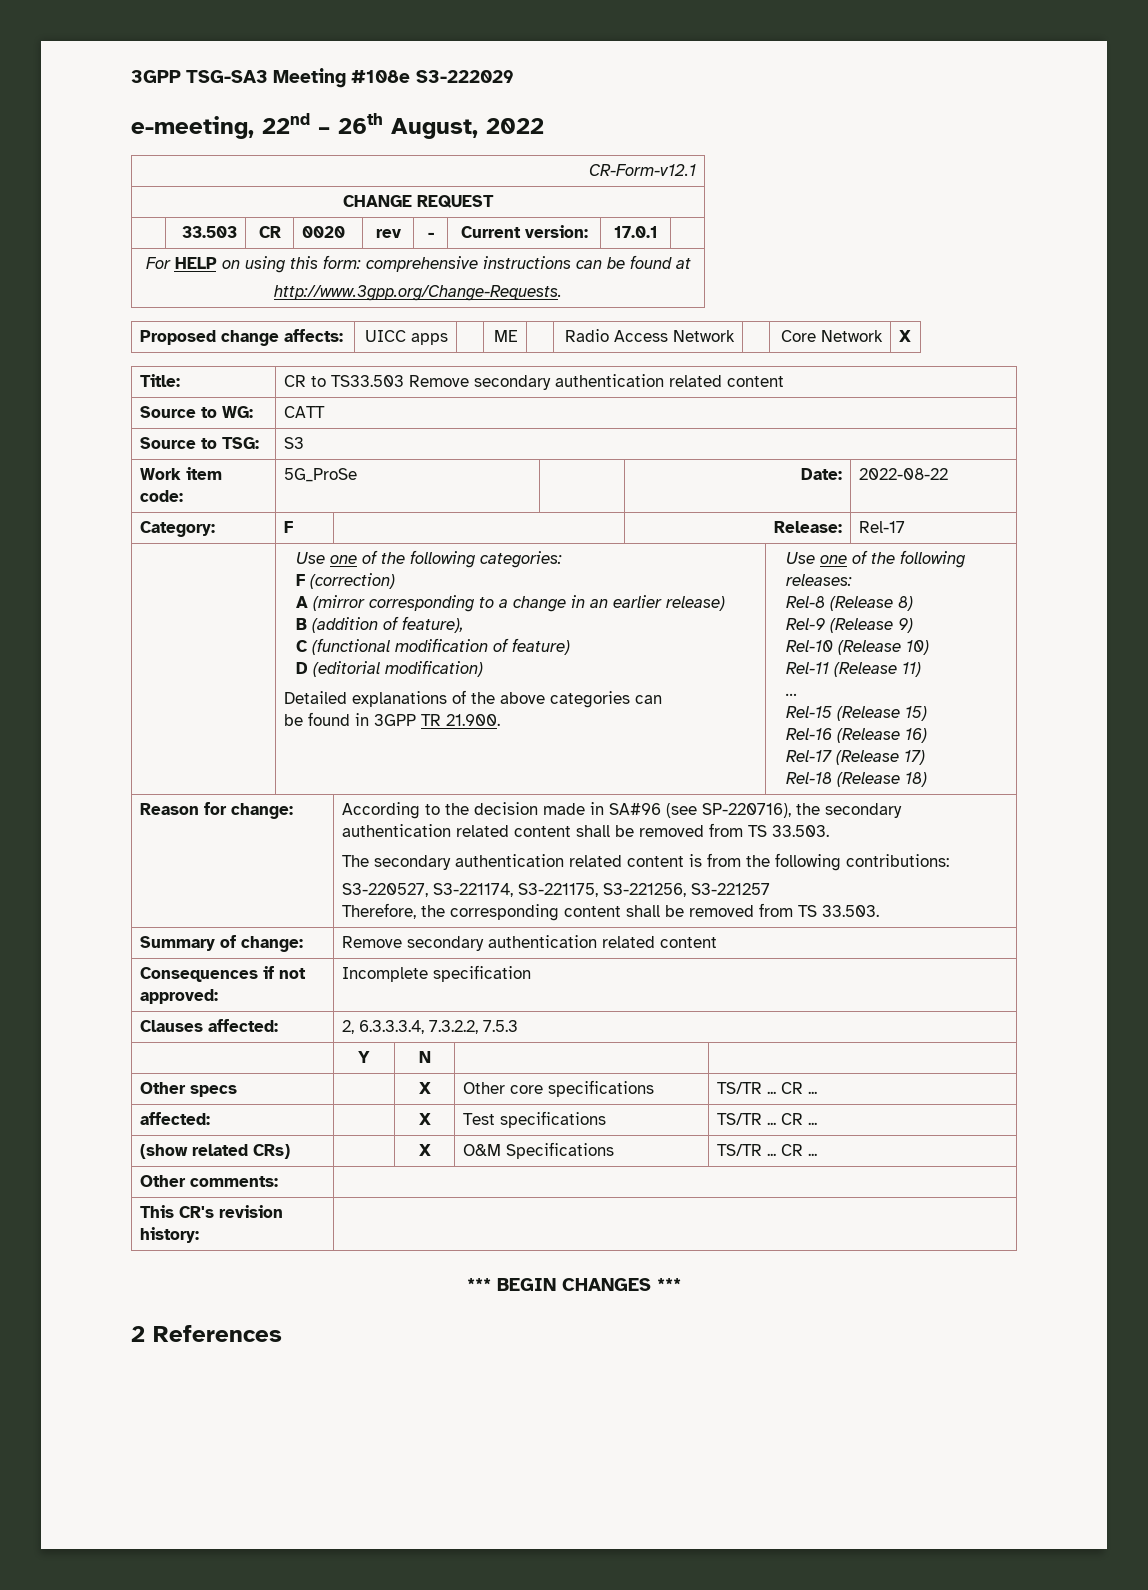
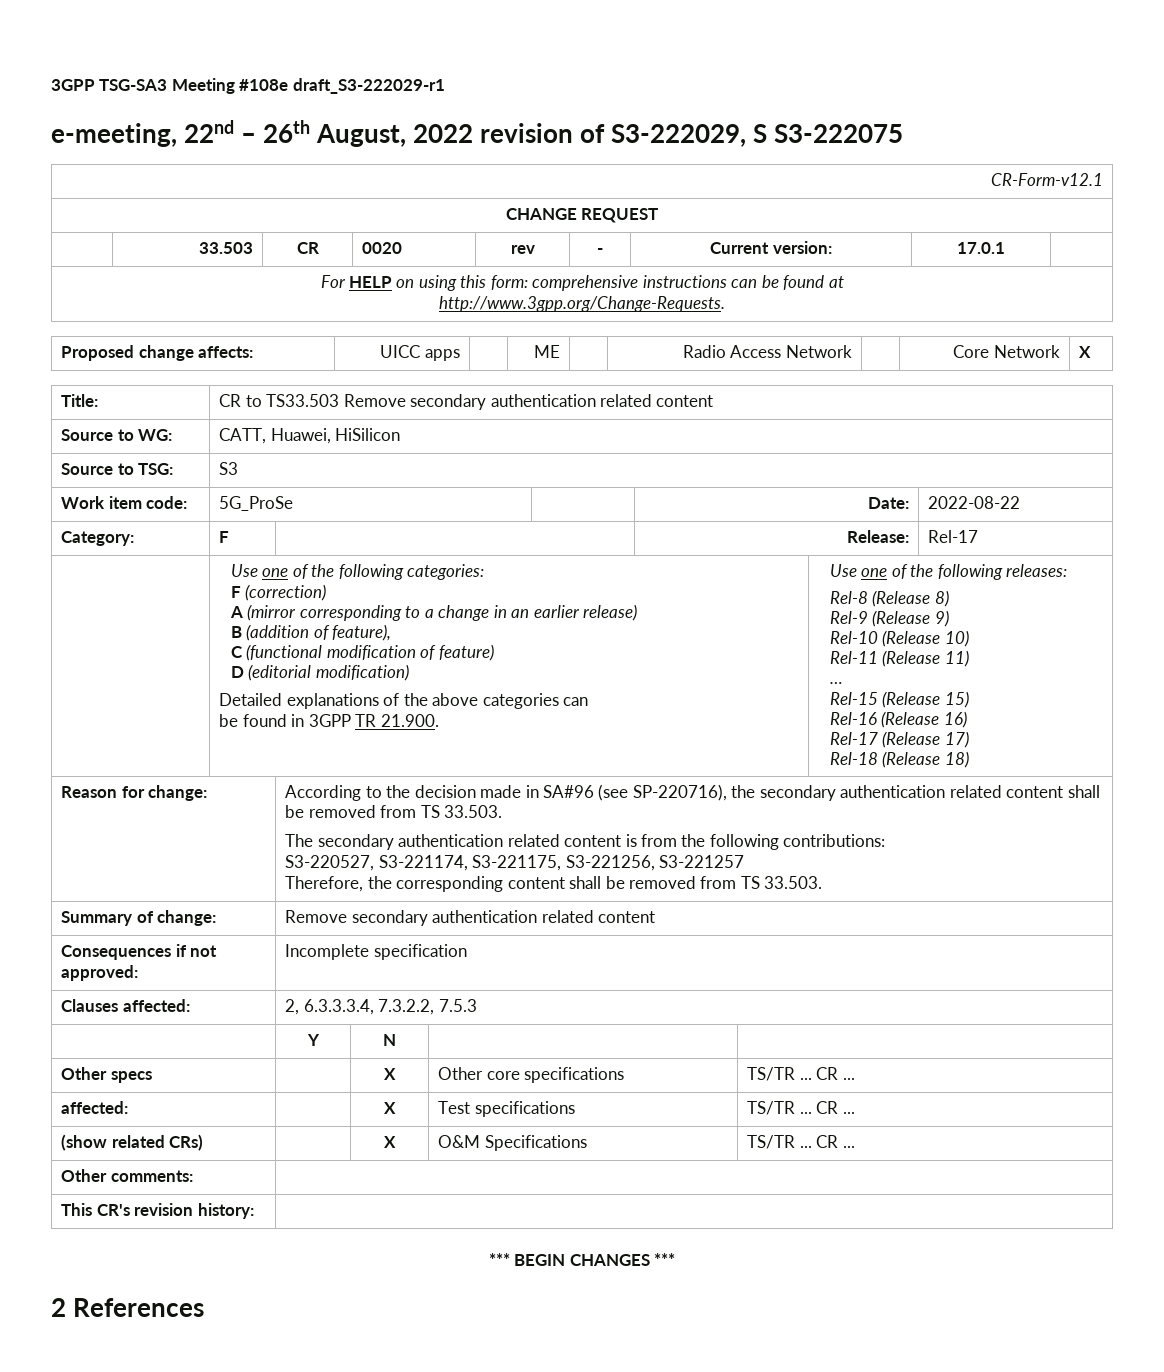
[415,70,514,83] S3-222029 -> [292,78,445,94] draft_S3-222029-r1
(544, 126) none -> [480,123,904,147] revision of S3-222029, S S3-222075
[283,406,325,418] CATT -> [219,428,401,444] CATT, Huawei, HiSilicon

